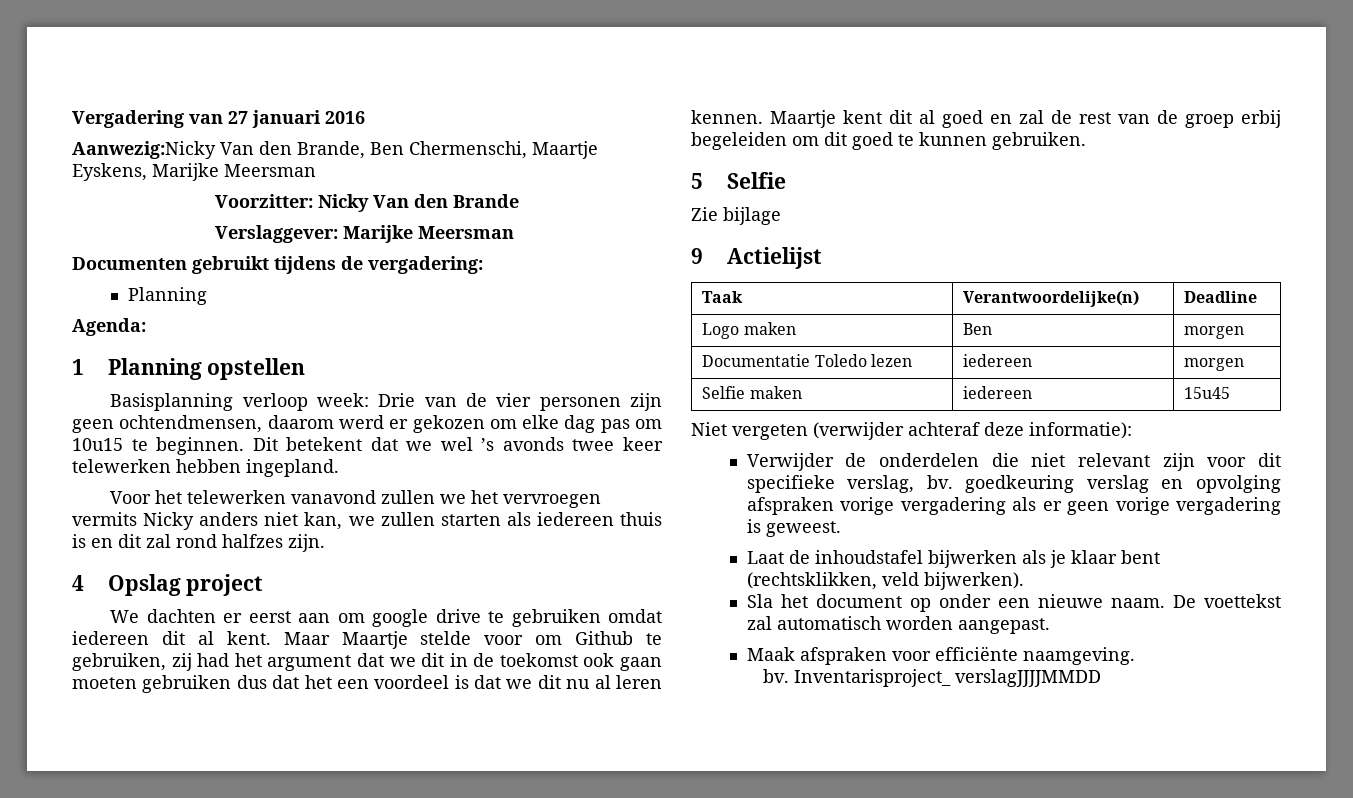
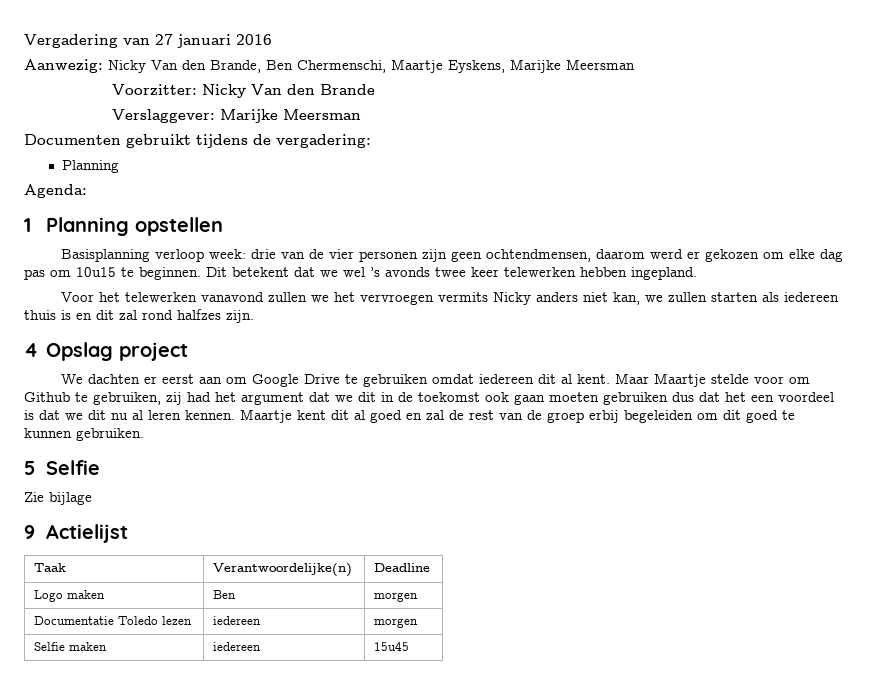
[72,141,216,159] Aanwezig:Nicky -> [24,59,146,73] Aanwezig: Nicky
[378,393,416,407] Drie -> [251,249,277,259] drie
[372,609,481,627] google drive -> [252,374,341,387] Google Drive
[691,422,1132,440] [746,453,1281,471] [746,475,1281,493] [746,497,1281,515] [746,519,841,537] [746,550,1160,568] [746,572,1024,590] [746,594,1281,612] [746,616,1050,634] [746,646,1135,665] [762,669,1101,687] // Niet vergeten (verwijder achteraf deze informatie): // Verwijder de onderdelen die niet relevant zijn voor dit specifieke verslag, bv. goedkeuring verslag en opvolging afspraken vorige vergadering als er geen vorige vergadering is geweest. // Laat de inhoudstafel bijwerken als je klaar bent (rechtsklikken, veld bijwerken). // Sla het document op onder een nieuwe naam. De voettekst zal automatisch worden aangepast. // Maak afspraken voor efficiënte naamgeving. // bv. Inventarisproject_ verslagJJJJMMDD -> (410, 646) none

